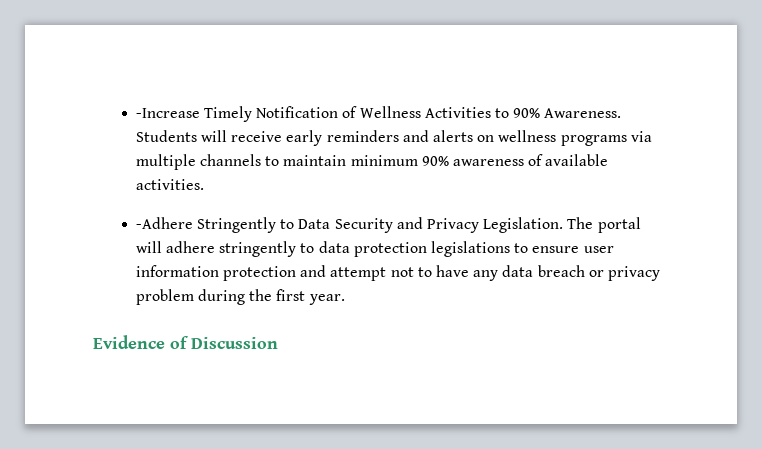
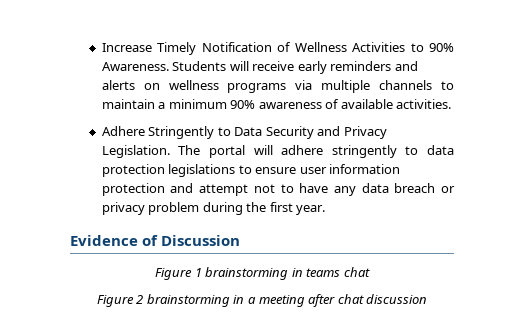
[135,108,200,118] -Increase -> [101,43,152,52] Increase
(347, 160) none -> [158,102,166,109] a
[135,217,193,229] -Adhere -> [101,126,145,136] Adhere
(278, 343) none -> [155,267,370,280] [96,294,428,307] // Figure 1 brainstorming in teams chat // Figure 2 brainstorming in a meeting after chat discussion

